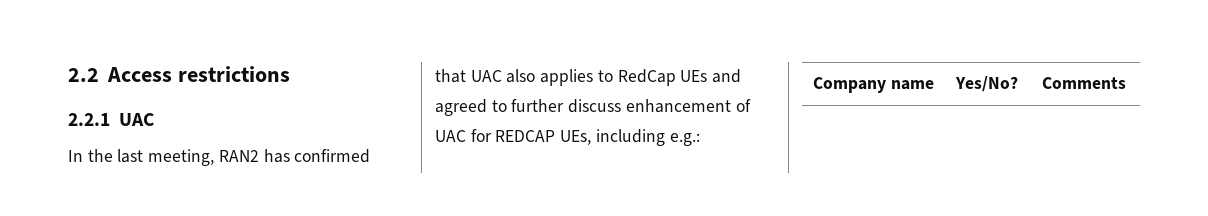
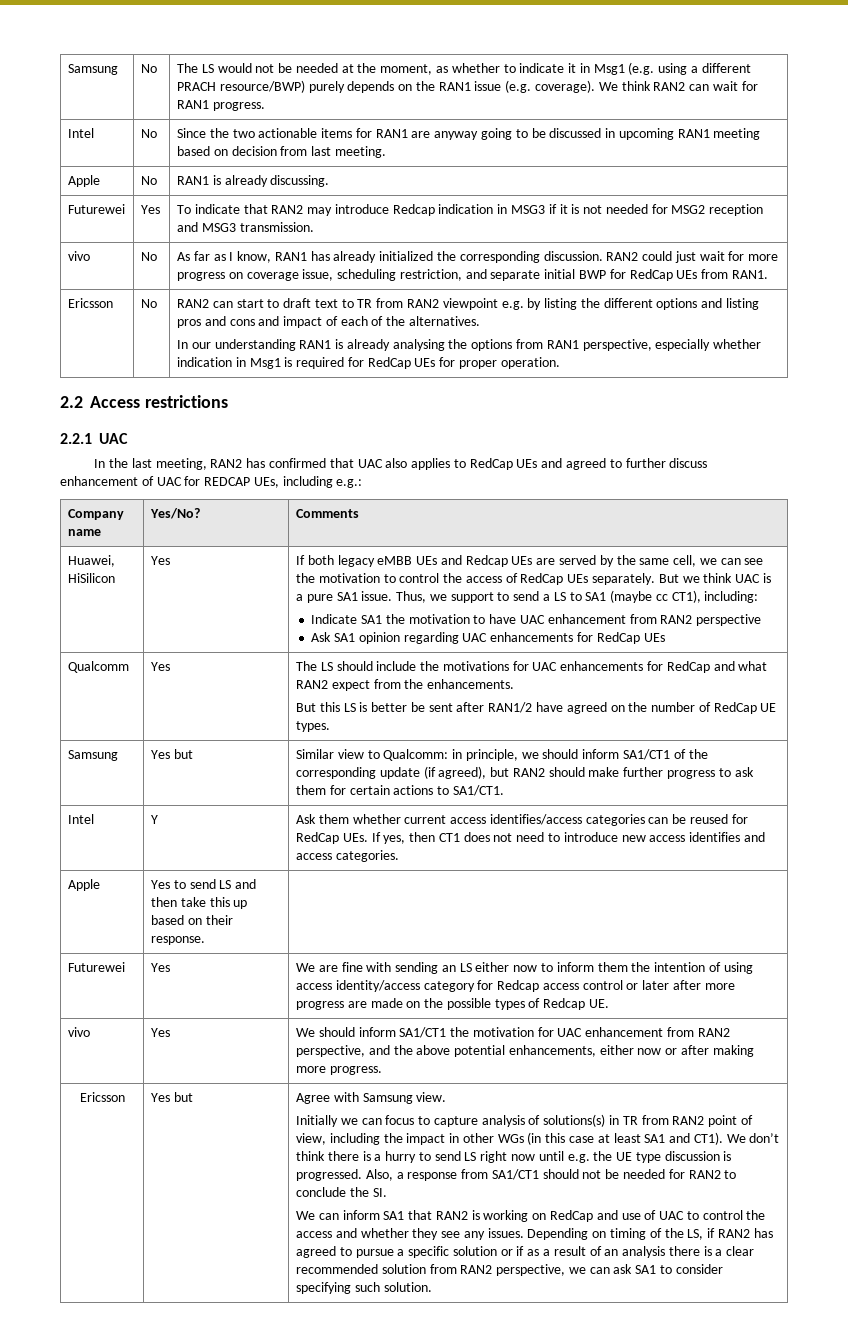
(68, 75) none -> [67,64,118,75] [140,64,157,73] [176,62,751,75] [176,80,758,93] [176,100,265,111] [67,128,94,138] [140,129,157,138] [176,128,761,140] [176,146,386,158] [67,175,100,187] [140,176,157,185] [176,175,330,187] [67,204,125,214] [140,205,160,214] [176,204,764,216] [176,222,314,232] [67,251,90,261] [140,252,157,261] [176,251,779,263] [176,269,768,281] [67,298,113,308] [140,299,157,308] [176,298,760,310] [176,316,480,328] [176,339,762,351] [176,357,560,369] Samsung | No | The LS would not be needed at the moment, as whether to indicate it in Msg1 (e.g. using a different PRACH resource/BWP) purely depends on the RAN1 issue (e.g. coverage). We think RAN2 can wait for RAN1 progress. // Intel | No | Since the two actionable items for RAN1 are anyway going to be discussed in upcoming RAN1 meeting based on decision from last meeting. // Apple | No | RAN1 is already discussing. // Futurewei | Yes | To indicate that RAN2 may introduce Redcap indication in MSG3 if it is not needed for MSG2 reception and MSG3 transmission. // vivo | No | As far as I know, RAN1 has already initialized the corresponding discussion. RAN2 could just wait for more progress on coverage issue, scheduling restriction, and separate initial BWP for RedCap UEs from RAN1. // Ericsson | No | RAN2 can start to draft text to TR from RAN2 viewpoint e.g. by listing the different options and listing pros and cons and impact of each of the alternatives. // In our understanding RAN1 is already analysing the options from RAN1 perspective, especially whether indication in Msg1 is required for RedCap UEs for proper operation. //
(1127, 83) none -> [67,555,115,567] [67,573,115,583] [150,556,170,565] [295,555,764,567] [295,573,771,585] [295,590,759,603] [311,614,762,626] [311,632,665,644] [67,661,129,673] [150,662,170,671] [295,661,768,673] [295,679,515,691] [295,702,777,714] [295,721,330,732] [67,750,118,761] [150,749,193,759] [295,749,708,761] [295,766,754,779] [295,785,504,796] [67,814,94,824] [150,815,158,824] [295,814,748,826] [295,832,765,844] [295,850,399,862] [67,879,100,891] [150,879,257,889] [150,897,248,909] [150,915,233,925] [150,936,205,945] [67,962,125,972] [150,963,170,972] [295,962,753,974] [295,980,735,992] [295,998,609,1010] [67,1027,90,1037] [150,1028,170,1037] [295,1027,730,1038] [295,1045,754,1057] [295,1066,382,1075] [79,1092,125,1102] [150,1092,193,1102] [295,1092,447,1104] [295,1114,753,1127] [295,1132,780,1145] [295,1151,732,1163] [295,1169,737,1181] [295,1187,387,1197] [295,1210,766,1222] [295,1228,773,1240] [295,1246,755,1258] [295,1264,723,1276] [295,1282,432,1294] // Huawei, HiSilicon | Yes | If both legacy eMBB UEs and Redcap UEs are served by the same cell, we can see the motivation to control the access of RedCap UEs separately. But we think UAC is a pure SA1 issue. Thus, we support to send a LS to SA1 (maybe cc CT1), including: // Indicate SA1 the motivation to have UAC enhancement from RAN2 perspective // Ask SA1 opinion regarding UAC enhancements for RedCap UEs // Qualcomm | Yes | The LS should include the motivations for UAC enhancements for RedCap and what RAN2 expect from the enhancements. // But this LS is better be sent after RAN1/2 have agreed on the number of RedCap UE types. // Samsung | Yes but | Similar view to Qualcomm: in principle, we should inform SA1/CT1 of the corresponding update (if agreed), but RAN2 should make further progress to ask them for certain actions to SA1/CT1. // Intel | Y | Ask them whether current access identifies/access categories can be reused for RedCap UEs. If yes, then CT1 does not need to introduce new access identifies and access categories. // Apple | Yes to send LS and then take this up based on their response. | // Futurewei | Yes | We are fine with sending an LS either now to inform them the intention of using access identity/access category for Redcap access control or later after more progress are made on the possible types of Redcap UE. // vivo | Yes | We should inform SA1/CT1 the motivation for UAC enhancement from RAN2 perspective, and the above potential enhancements, either now or after making more progress. // Ericsson | Yes but | Agree with Samsung view. // Initially we can focus to capture analysis of solutions(s) in TR from RAN2 point of view, including the impact in other WGs (in this case at least SA1 and CT1). We don’t think there is a hurry to send LS right now until e.g. the UE type discussion is progressed. Also, a response from SA1/CT1 should not be needed for RAN2 to conclude the SI. // We can inform SA1 that RAN2 is working on RedCap and use of UAC to control the access and whether they see any issues. Depending on timing of the LS, if RAN2 has agreed to pursue a specific solution or if as a result of an analysis there is a clear recommended solution from RAN2 perspective, we can ask SA1 to consider specifying such solution.

